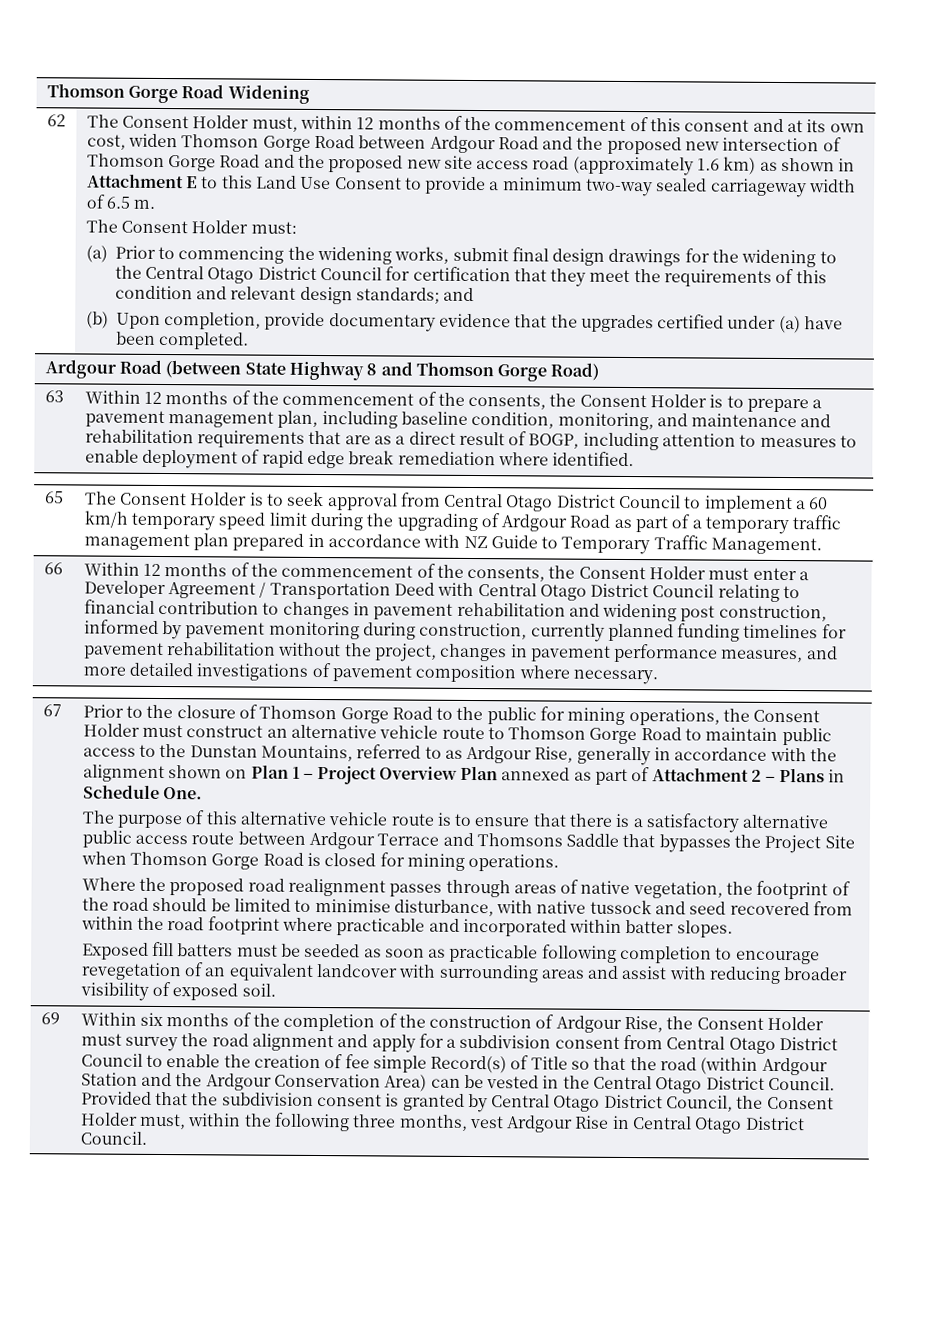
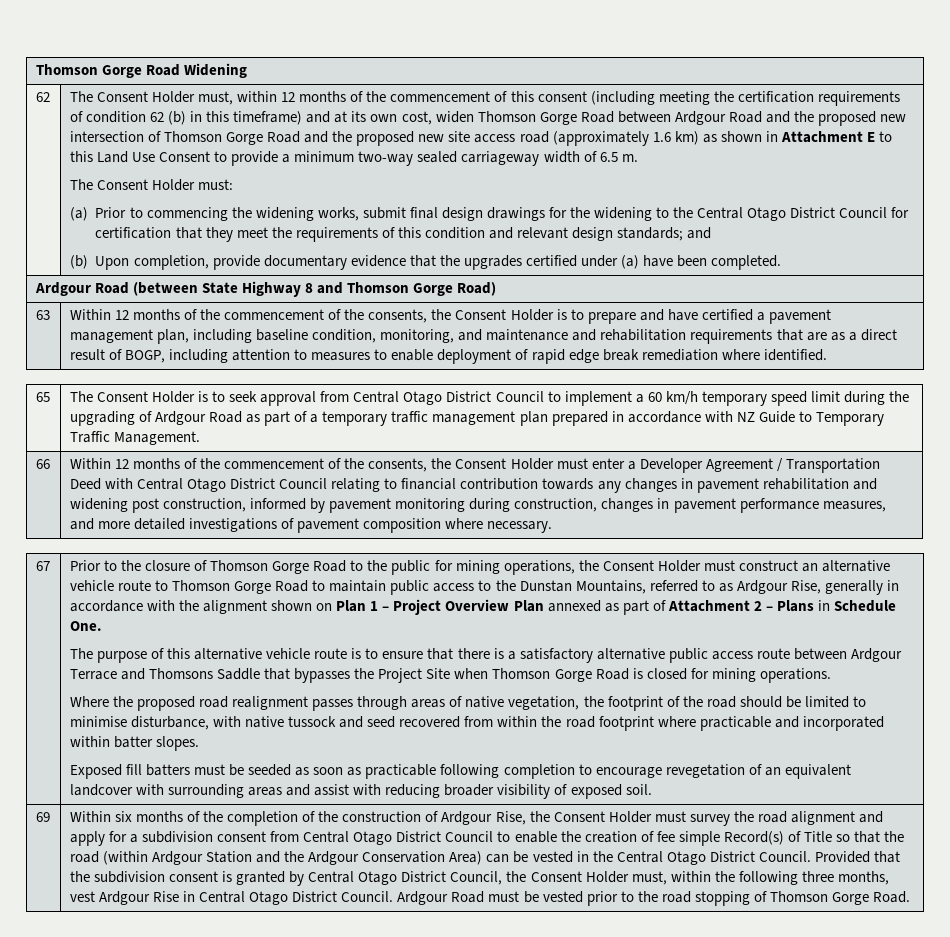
(750, 125) none -> [590,91,900,106] [69,111,303,125] (including meeting the certification requirements of condition 62 (b) in this timeframe)
(810, 405) none -> [639,309,753,321] and have certified
[262,602,280,615] to -> [542,478,621,493] towards any
[530,623,847,642] [83,642,437,662] currently planned funding timelines for pavement rehabilitation without the project, -> (598, 505) none
(147, 1138) none -> [397,891,910,906] Ardgour Road must be vested prior to the road stopping of Thomson Gorge Road.

